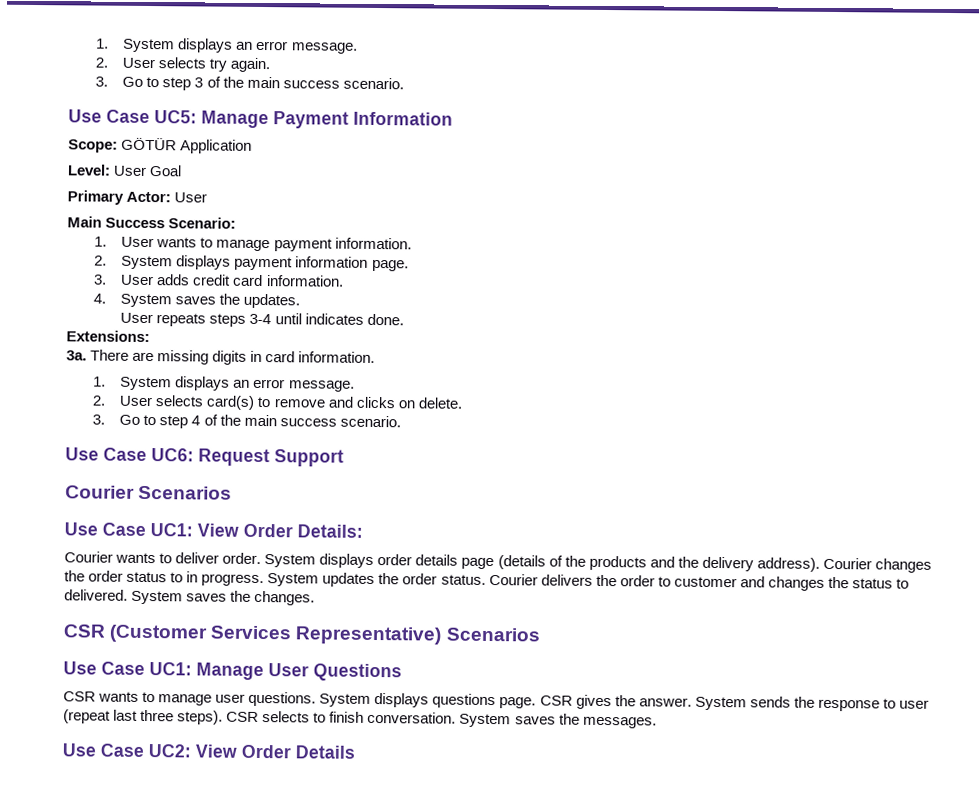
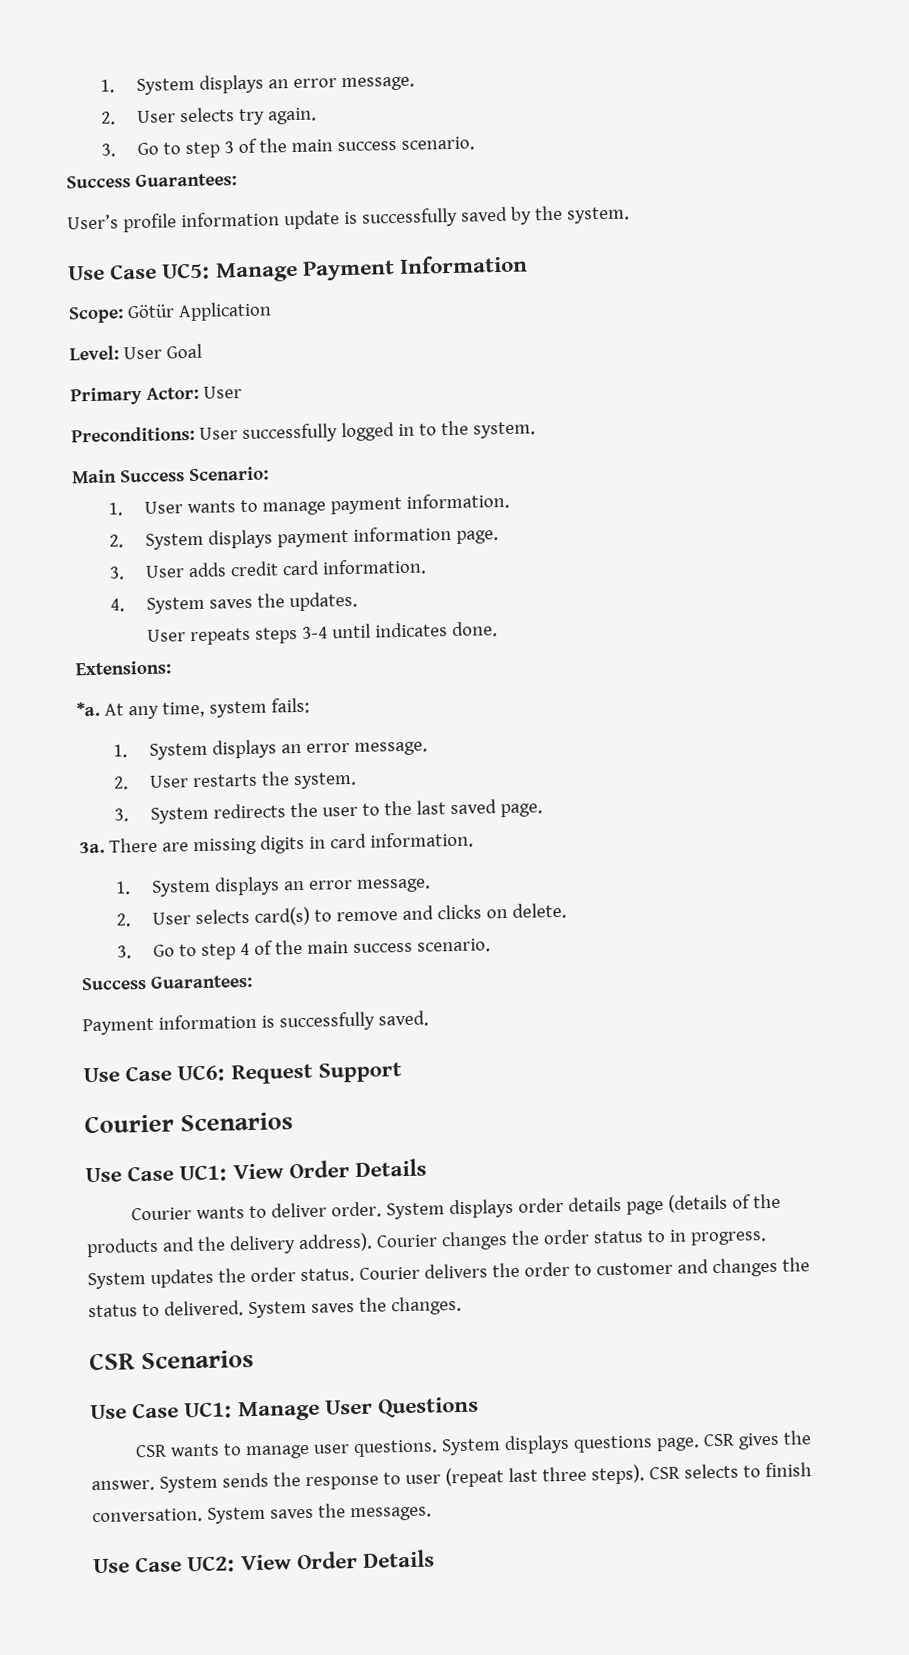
(404, 83) none -> [66,173,237,189] [67,205,630,233] // Success Guarantees: // User’s profile information update is successfully saved by the system.
[121,137,178,151] GÖTÜR -> [126,304,175,319] Götür
(208, 197) none -> [71,420,536,444] // Preconditions: User successfully logged in to the system.
(150, 336) none -> [76,697,310,720] [113,739,429,760] [113,771,358,790] [114,799,544,824] // *a. At any time, system fails: // 1. System displays an error message. // 2. User restarts the system. // 3. System redirects the user to the last saved page.
(401, 421) none -> [81,974,253,991] [82,1010,429,1036] // Success Guarantees: // Payment information is successfully saved.
[297,524,363,538] Details: -> [355,1158,428,1177] Details
[109,624,443,645] (Customer Services Representative) -> (136, 1361) none

